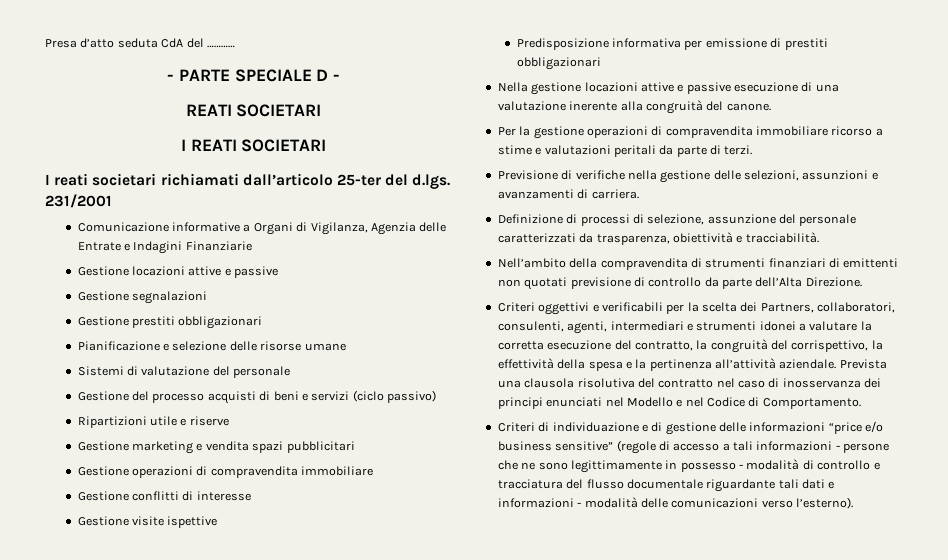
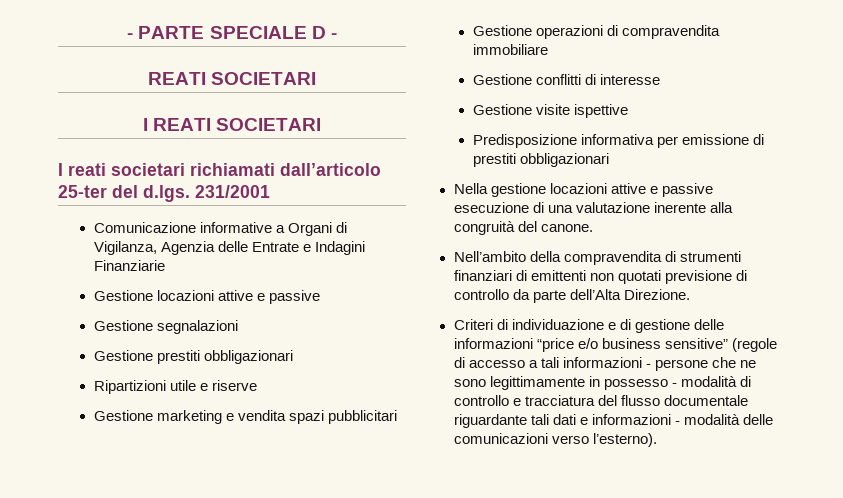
[45,38,235,48] Presa d’atto seduta CdA del ………… // -> (127, 36) none
[77,341,346,351] [77,366,291,378] [77,390,437,404] // Pianificazione e selezione delle risorse umane // Sistemi di valutazione del personale // Gestione del processo acquisti di beni e servizi (ciclo passivo) -> (293, 357) none
[497,126,883,139] [497,145,753,157] [497,170,878,183] [497,189,639,199] [497,214,857,226] [497,232,819,245] // Per la gestione operazioni di compravendita immobiliare ricorso a stime e valutazioni peritali da parte di terzi. // Previsione di verifiche nella gestione delle selezioni, assunzioni e avanzamenti di carriera. // Definizione di processi di selezione, assunzione del personale caratterizzati da trasparenza, obiettività e tracciabilità. -> (593, 228) none
[497,302,896,315] [497,321,872,334] [497,339,883,353] [497,358,887,371] [497,378,882,388] [497,397,861,409] // Criteri oggettivi e verificabili per la scelta dei Partners, collaboratori, consulenti, agenti, intermediari e strumenti idonei a valutare la corretta esecuzione del contratto, la congruità del corrispettivo, la effettività della spesa e la pertinenza all’attività aziendale. Prevista una clausola risolutiva del contratto nel caso di inosservanza dei principi enunciati nel Modello e nel Codice di Comportamento. -> (690, 294) none

